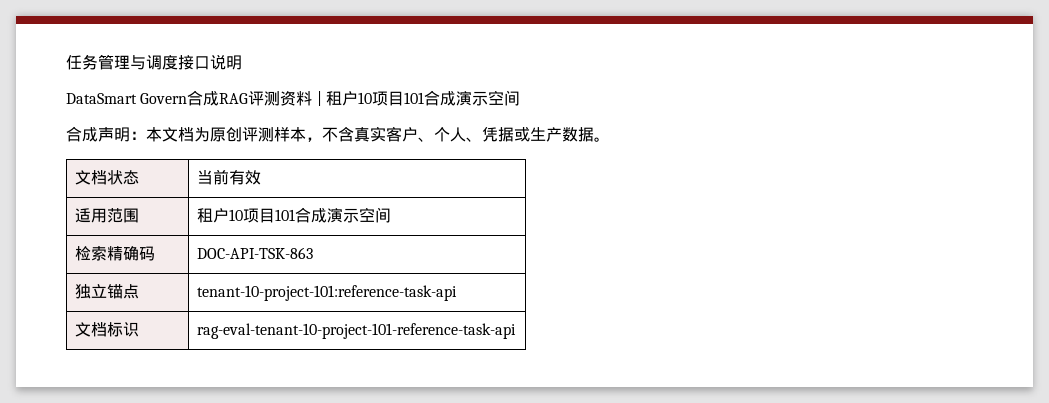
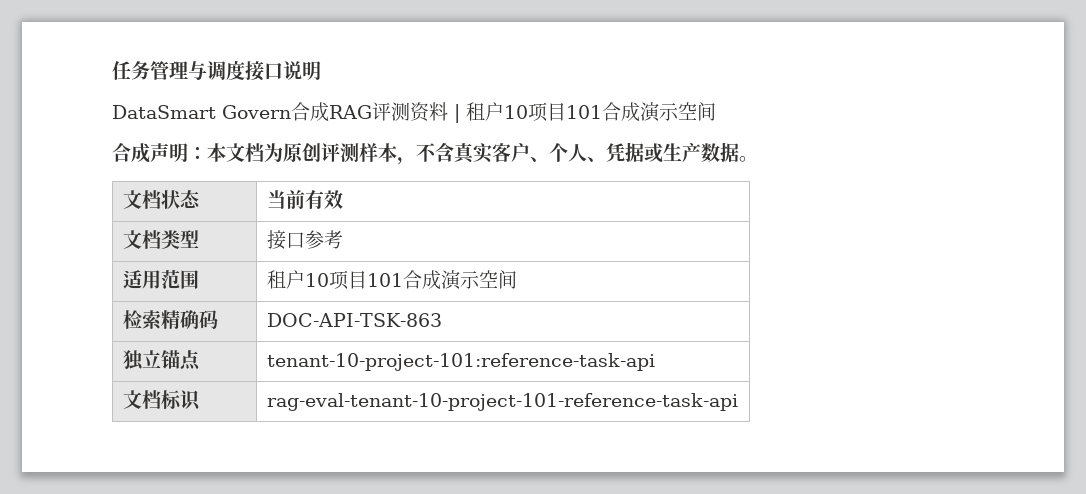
(262, 177) none -> [122,230,199,249] [266,230,343,250] // 文档类型 | 接口参考

